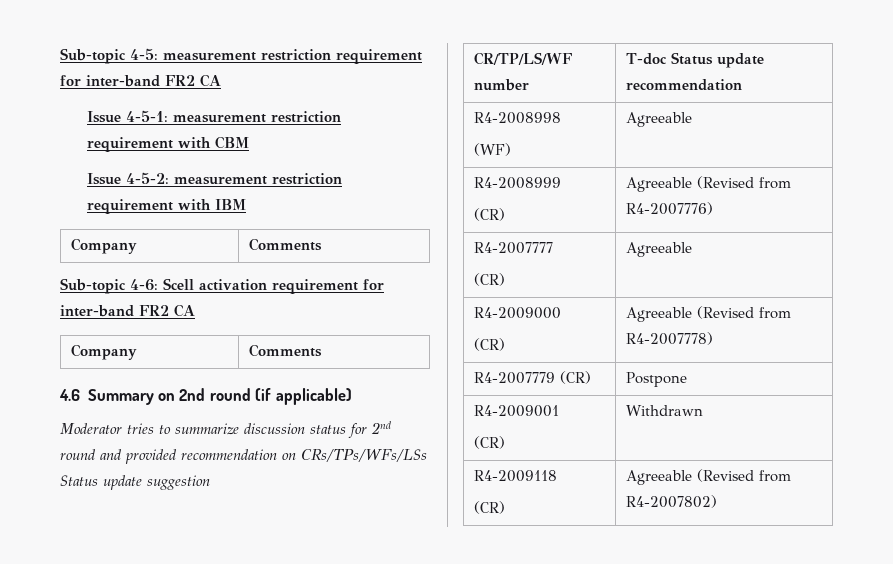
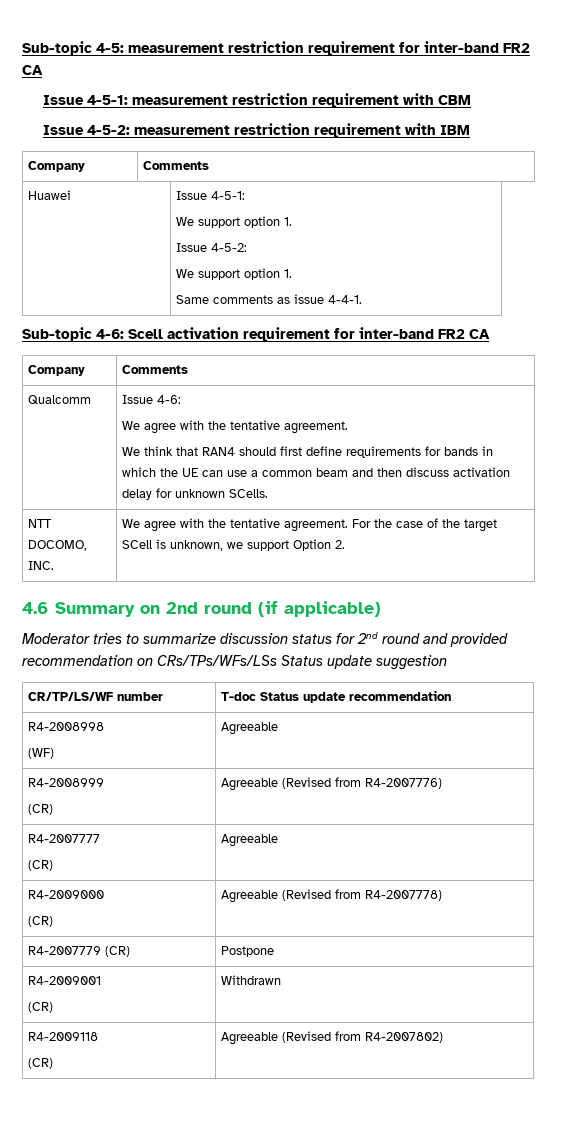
(322, 244) none -> [28,190,72,200] [176,191,246,200] [176,216,293,228] [176,243,248,252] [176,268,293,280] [176,294,363,304] // Huawei | Issue 4-5-1: // We support option 1. // Issue 4-5-2: // We support option 1. // Same comments as issue 4-4-1.
(322, 350) none -> [28,395,92,405] [122,395,182,404] [122,420,349,434] [122,446,494,458] [122,467,511,477] [122,488,269,500] [28,519,53,528] [28,540,88,551] [28,561,55,570] [122,518,498,532] [122,539,346,551] // Qualcomm | Issue 4-6: // We agree with the tentative agreement. // We think that RAN4 should first define requirements for bands in which the UE can use a common beam and then discuss activation delay for unknown SCells. // NTT DOCOMO, INC. | We agree with the tentative agreement. For the case of the target SCell is unknown, we support Option 2.

